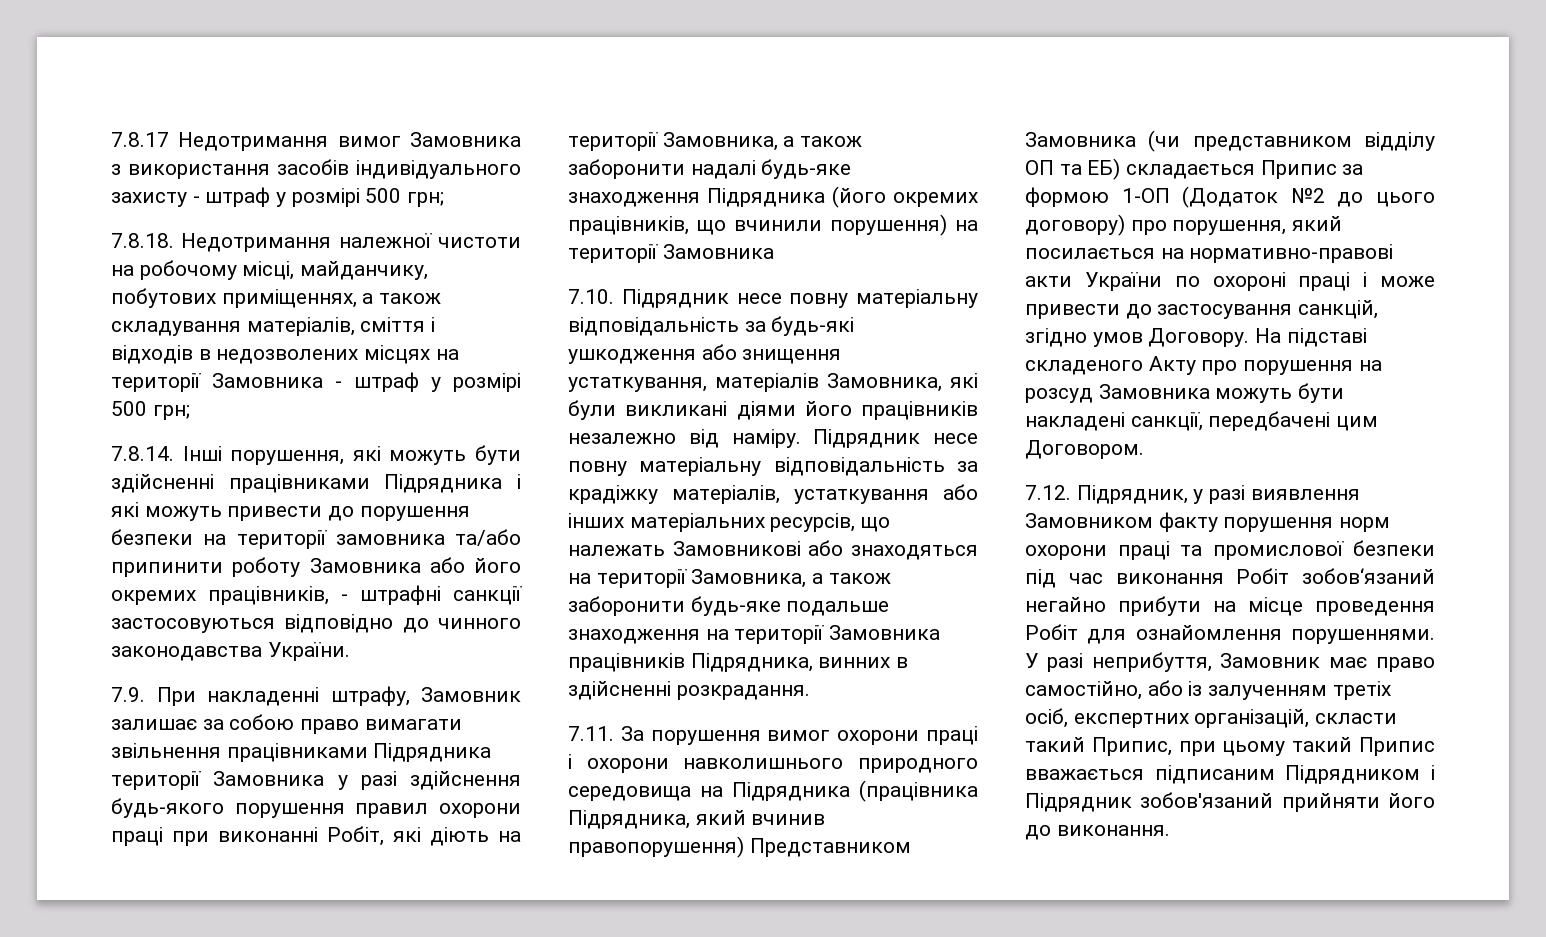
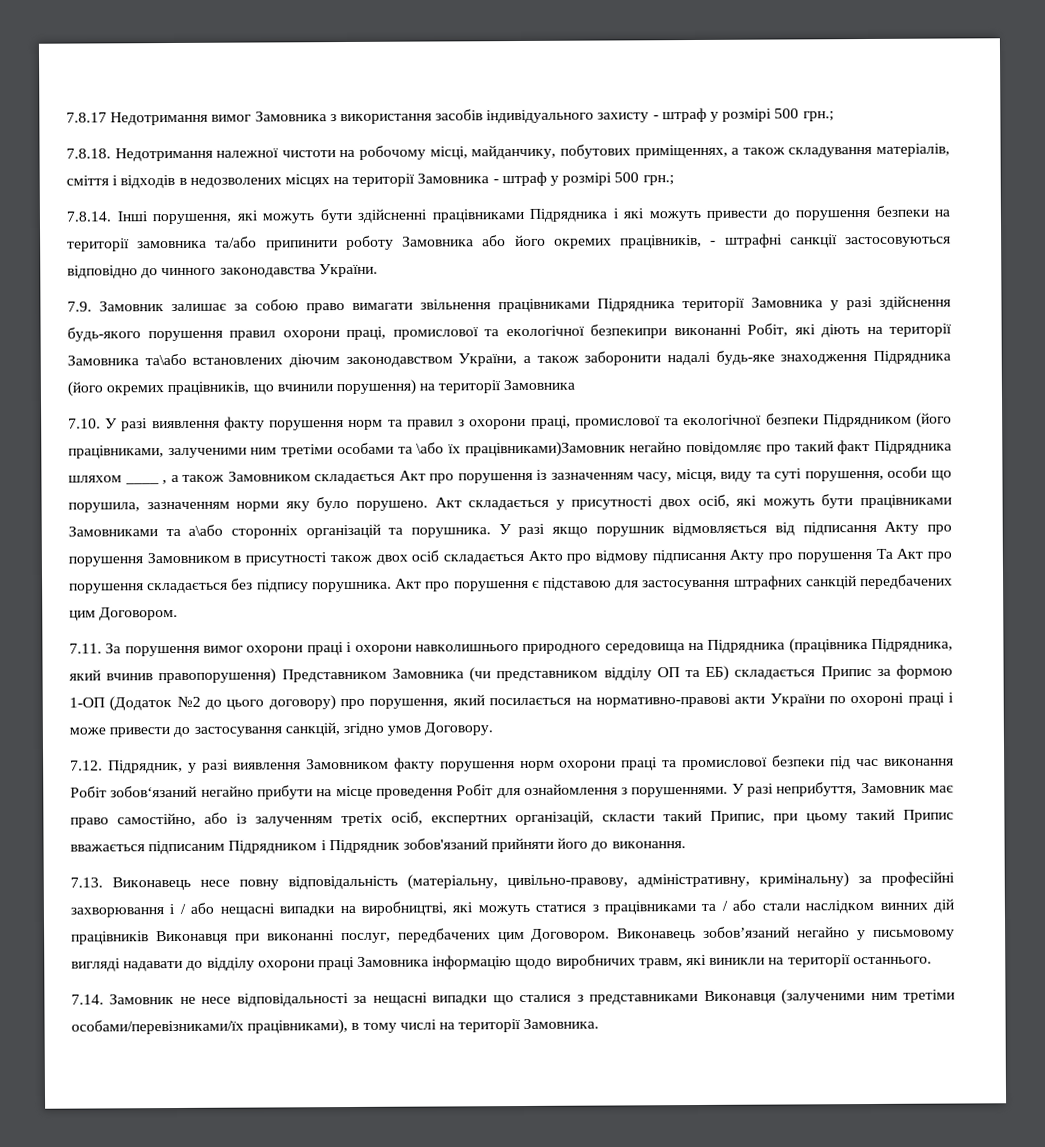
[407,192,445,207] грн; -> [802,111,834,122] грн.;
[152,405,190,420] грн; -> [642,175,674,186] грн.;
[156,686,410,706] При накладенні штрафу, -> (92, 306) none
[111,827,209,846] праці при -> [346,324,667,341] праці, промислової та екологічної безпекипри
[662,132,778,151] Замовника, -> [67,353,518,368] Замовника та\або встановлених діючим законодавством України,
[621,289,978,308] [568,316,855,336] [568,344,842,364] [568,373,978,392] [568,400,978,420] [568,429,978,448] [568,457,978,476] [568,484,978,504] [568,513,891,532] [568,540,978,560] [568,569,891,588] [568,596,890,616] [568,625,941,644] [568,653,909,672] [568,681,810,700] Підрядник несе повну матеріальну відповідальність за будь-які ушкодження або знищення устаткування, матеріалів Замовника, які були викликані діями його працівників незалежно від наміру. Підрядник несе повну матеріальну відповідальність за крадіжку матеріалів, устаткування або інших матеріальних ресурсів, що належать Замовникові або знаходяться на території Замовника, а також заборонити будь-яке подальше знаходження на території Замовника працівників Підрядника, винних в здійсненні розкрадання. -> [105,412,953,432] [68,439,952,459] [68,466,952,485] [68,494,953,513] [68,521,952,539] [68,548,953,567] [69,574,953,594] [69,606,179,621] У разі виявлення факту порушення норм та правил з охорони праці, промислової та екологічної безпеки Підрядником (його працівниками, залученими ним третіми особами та \або їх працівниками)Замовник негайно повідомляє про такий факт Підрядника шляхом ____ , а також Замовником складається Акт про порушення із зазначенням часу, місця, виду та суті порушення, особи що порушила, зазначенням норми яку було порушено. Акт складається у присутності двох осіб, які можуть бути працівниками Замовниками та а\або сторонніх організацій та порушника. У разі якщо порушник відмовляється від підписання Акту про порушення Замовником в присутності також двох осіб складається Акто про відмову підписання Акту про порушення Та Акт про порушення складається без підпису порушника. Акт про порушення є підставою для застосування штрафних санкцій передбачених цим Договором.
[1255,328,1367,347] [1025,356,1382,375] [1025,383,1345,403] [1025,411,1379,431] [1025,440,1144,459] На підставі складеного Акту про порушення на розсуд Замовника можуть бути накладені санкції, передбачені цим Договором. -> (494, 729) none
(1282, 632) none -> [621,787,629,795] з
(1170, 830) none -> [70,871,955,891] [70,898,955,918] [71,926,955,945] [71,954,932,972] [71,989,956,1007] [71,1018,600,1035] // 7.13. Виконавець несе повну відповідальність (матеріальну, цивільно-правову, адміністративну, кримінальну) за професійні захворювання і / або нещасні випадки на виробництві, які можуть статися з працівниками та / або стали наслідком винних дій працівників Виконавця при виконанні послуг, передбачених цим Договором. Виконавець зобов’язаний негайно у письмовому вигляді надавати до відділу охорони праці Замовника інформацію щодо виробничих травм, які виникли на території останнього. // 7.14. Замовник не несе відповідальності за нещасні випадки що сталися з представниками Виконавця (залученими ним третіми особами/перевізниками/їх працівниками), в тому числі на території Замовника.

